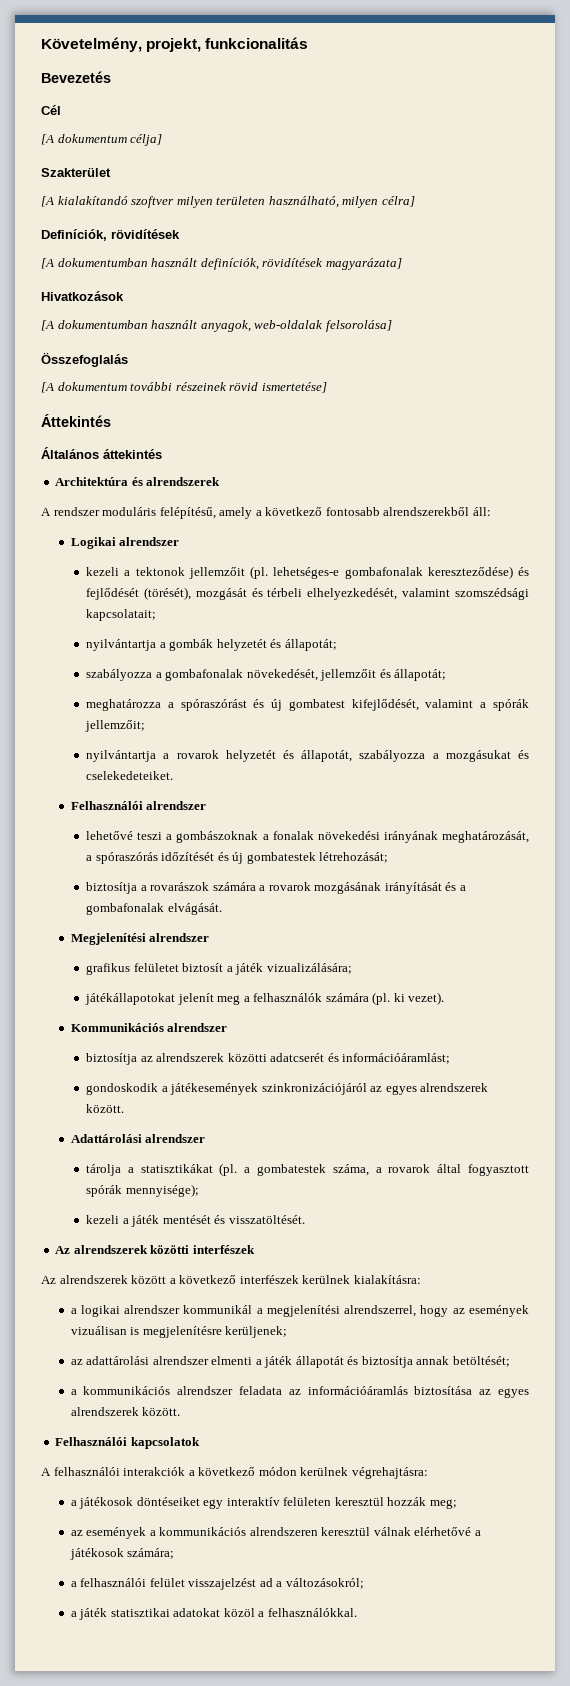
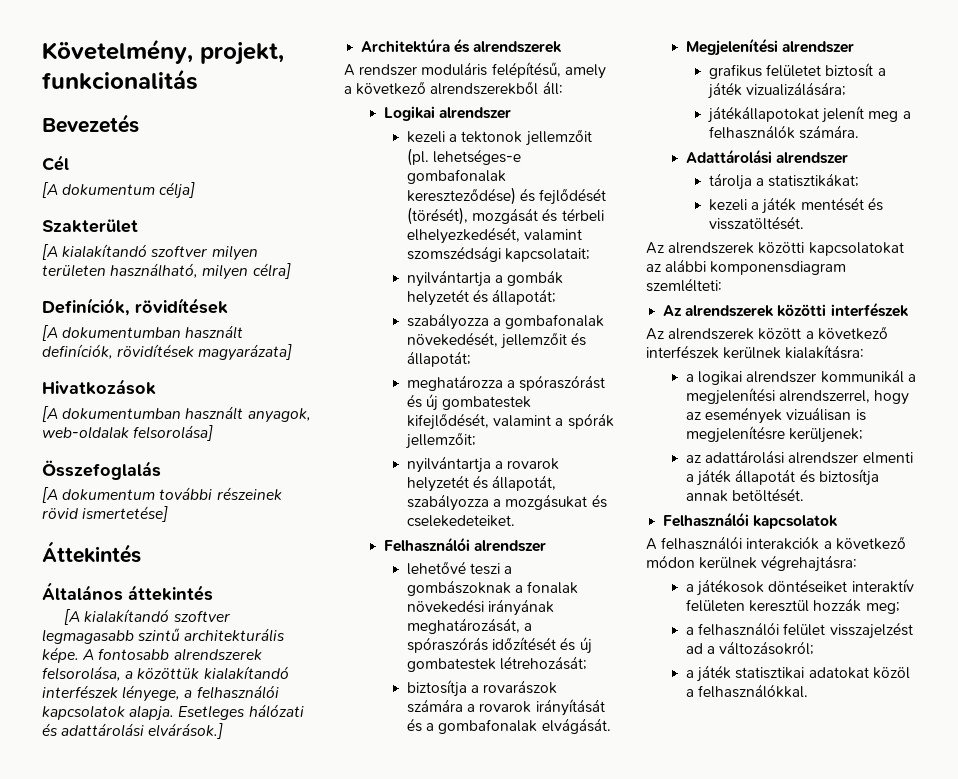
(162, 454) none -> [64,609,230,625] [42,628,286,644] [42,647,262,663] [42,666,289,681] [42,685,279,702] [42,704,304,721] [42,723,224,739] // [A kialakítandó szoftver legmagasabb szintű architekturális képe. A fontosabb alrendszerek felsorolása, a közöttük kialakítandó interfészek lényege, a felhasználói kapcsolatok alapja. Esetleges hálózati és adattárolási elvárások.]
[325,507,380,516] fontosabb -> (427, 88) none
[288,699,345,711] gombatest -> [442,396,532,410] gombatestek
[314,882,382,894] mozgásának -> (532, 707) none
[325,992,445,1005] [70,1023,228,1032] [86,1053,451,1065] [86,1083,489,1095] [86,1104,125,1113] [70,1134,206,1143] [86,1163,529,1176] [86,1184,199,1197] számára (pl. ki vezet). // Kommunikációs alrendszer // biztosítja az alrendszerek közötti adatcserét és információáramlást; // gondoskodik a játékesemények szinkronizációjáról az egyes alrendszerek között. // Adattárolási alrendszer // tárolja a statisztikákat (pl. a gombatestek száma, a rovarok által fogyasztott spórák mennyisége); -> [799,125,860,139] [686,149,849,164] [709,173,860,190] számára. // Adattárolási alrendszer // tárolja a statisztikákat;
(305, 1219) none -> [646,242,904,256] [646,259,847,275] [646,278,722,292] // Az alrendszerek közötti kapcsolatokat az alábbi komponensdiagram szemlélteti:
[452,1356,510,1367] [70,1386,530,1398] [70,1407,181,1416] betöltését; // a kommunikációs alrendszer feladata az információáramlás biztosítása az egyes alrendszerek között. -> [732,488,805,502] betöltését.
[203,1499,224,1509] egy -> (848, 586) none
[70,1527,481,1539] [69,1548,175,1560] // az események a kommunikációs alrendszeren keresztül válnak elérhetővé a játékosok számára; -> (900, 608) none

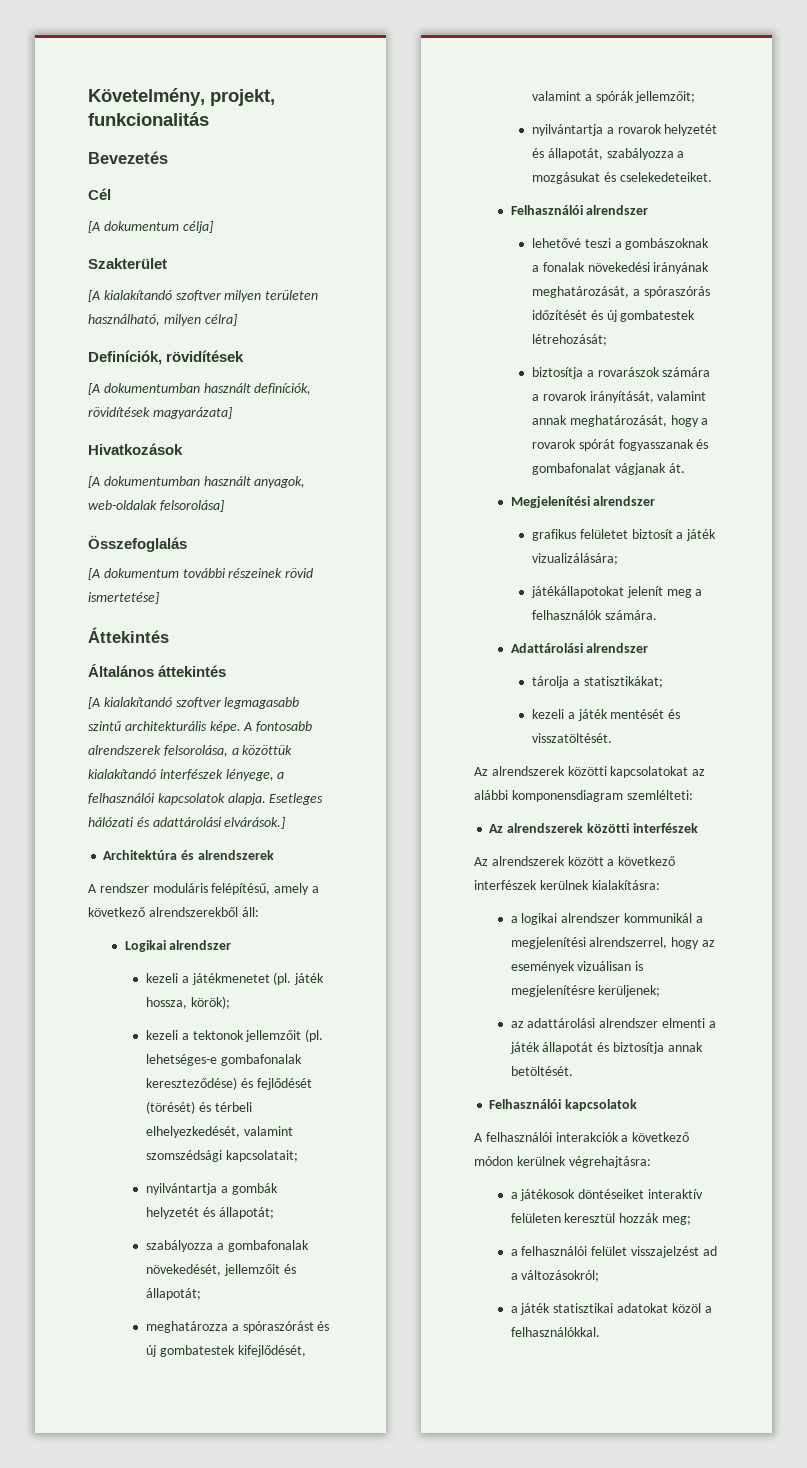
(512, 113) none -> [146,972,325,985] [146,996,230,1009] // kezeli a játékmenetet (pl. játék hossza, körök);
[407,207,539,225] (törését), mozgását -> [146,1101,196,1114] (törését)
[535,699,605,716] [407,718,611,734] irányítását és a gombafonalak elvágását. -> [589,391,707,403] [532,415,709,427] [532,439,709,451] [532,463,685,475] irányítását, valamint annak meghatározását, hogy a rovarok spórát fogyasszanak és gombafonalat vágjanak át.

